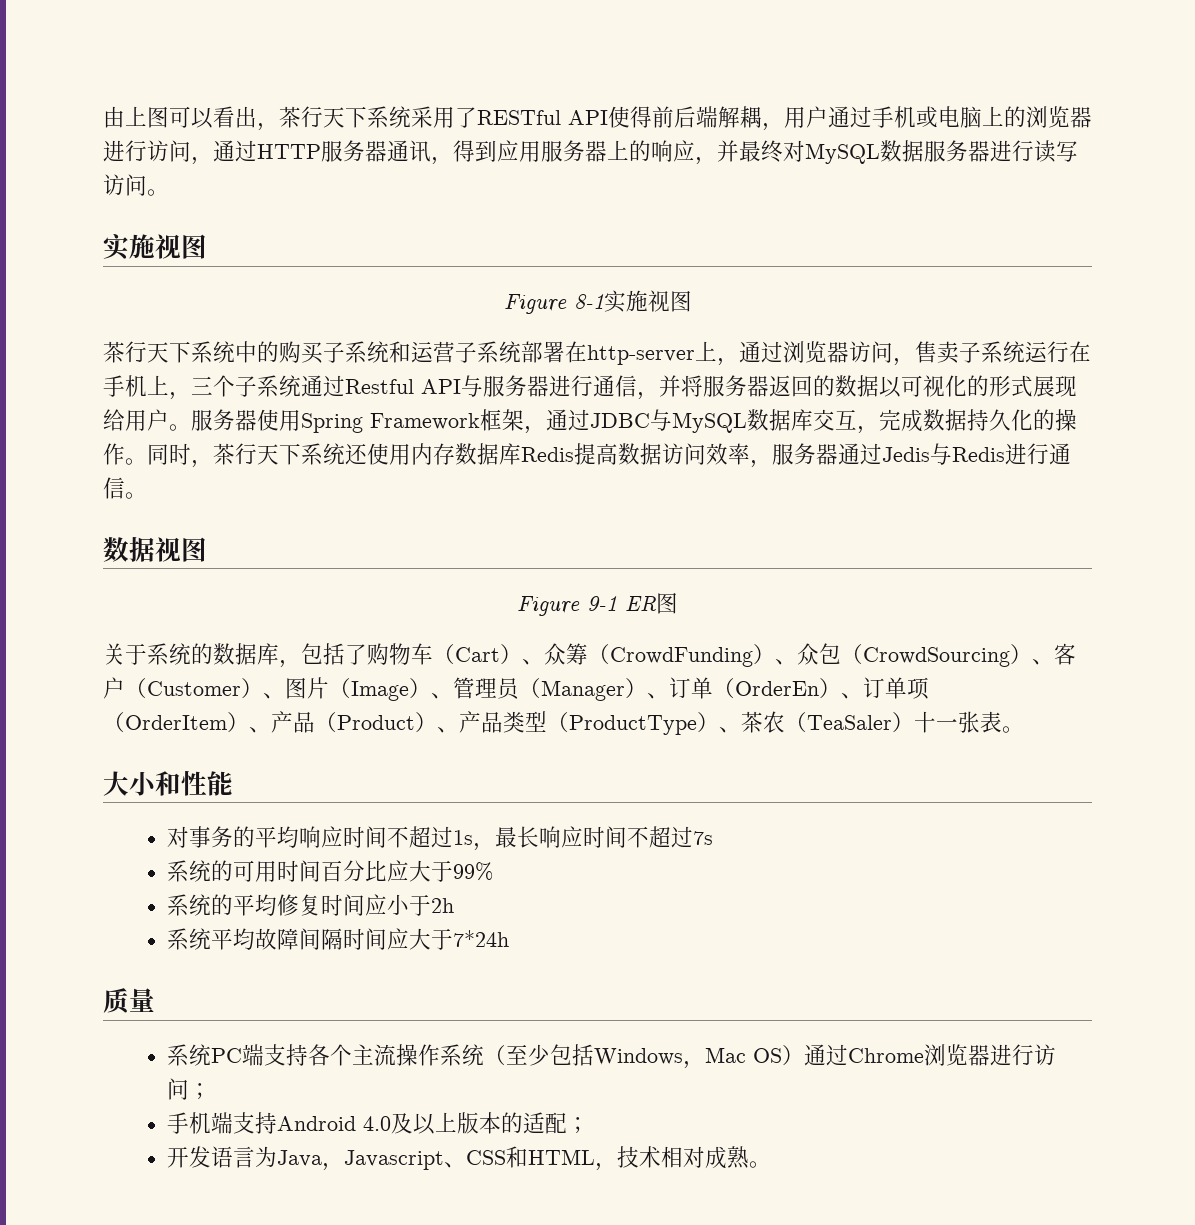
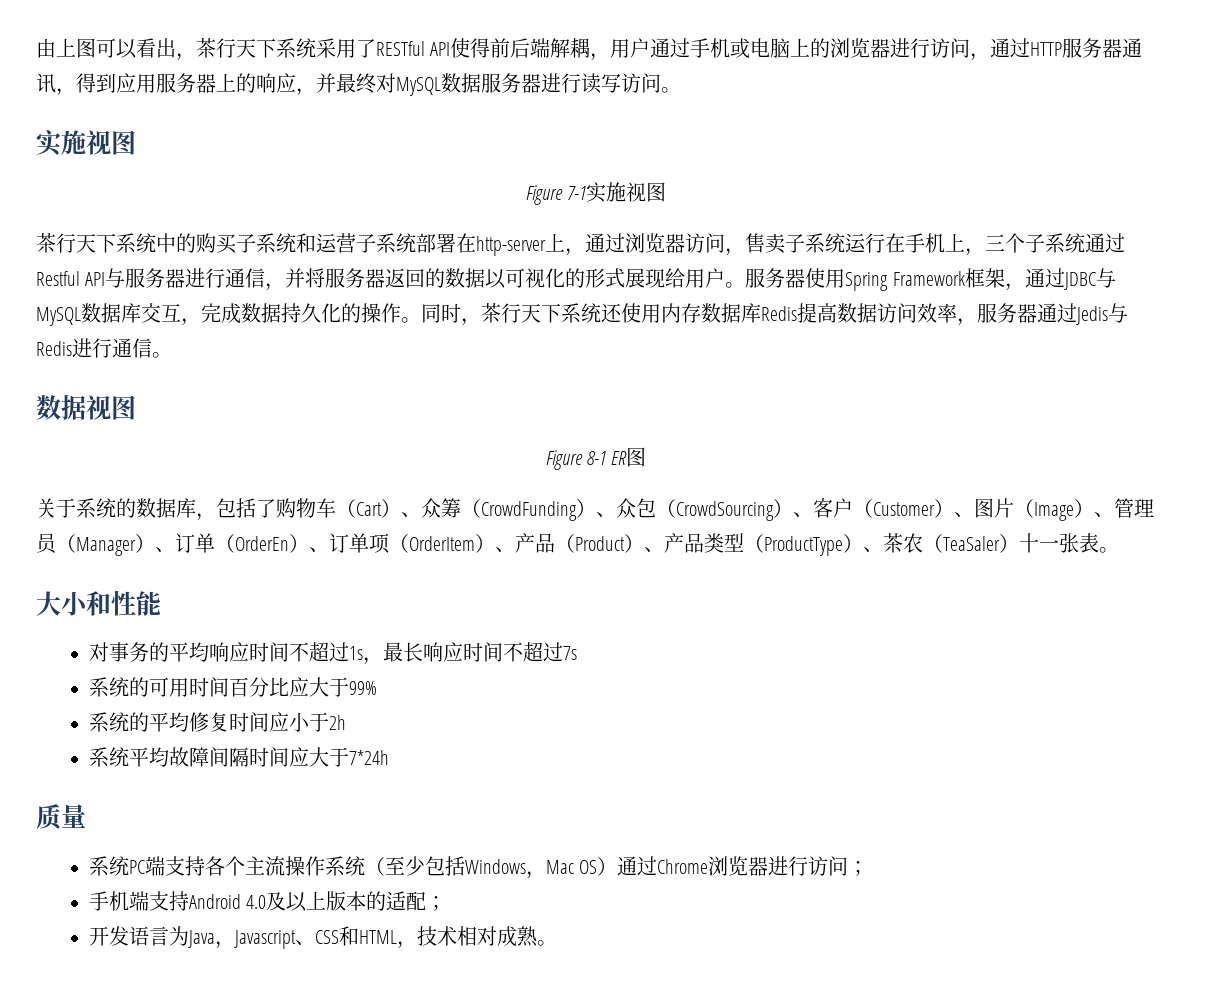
[573,294,604,309] 8-1 -> [567,186,587,200] 7-1
[587,596,617,611] 9-1 -> [587,451,606,465] 8-1

